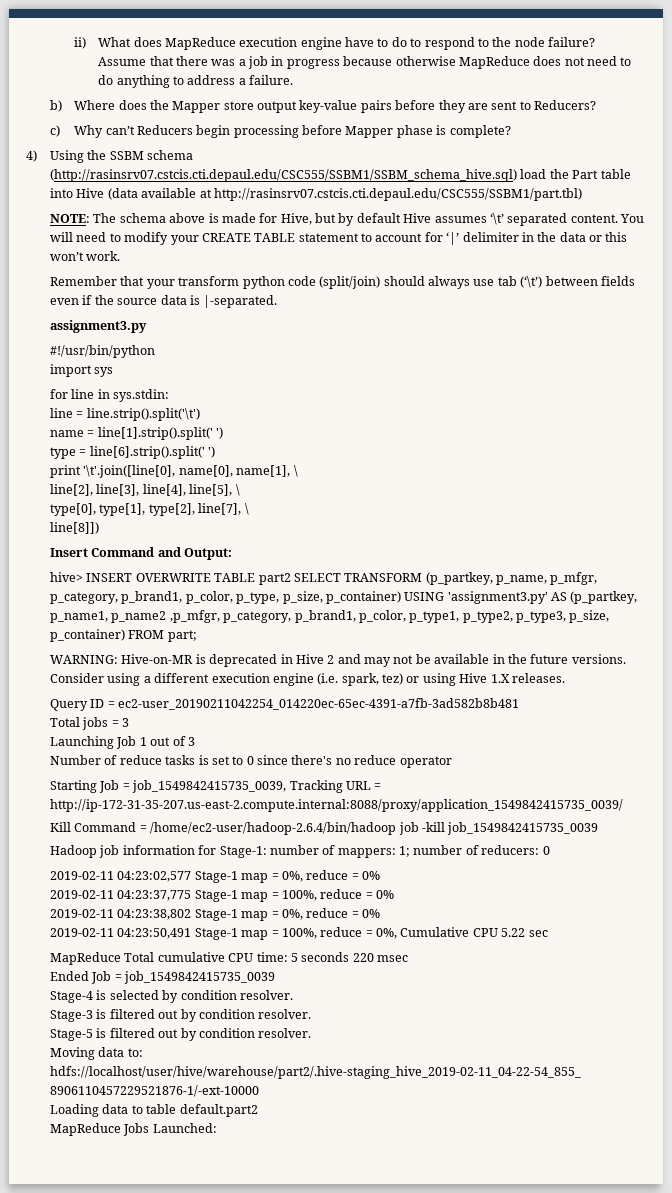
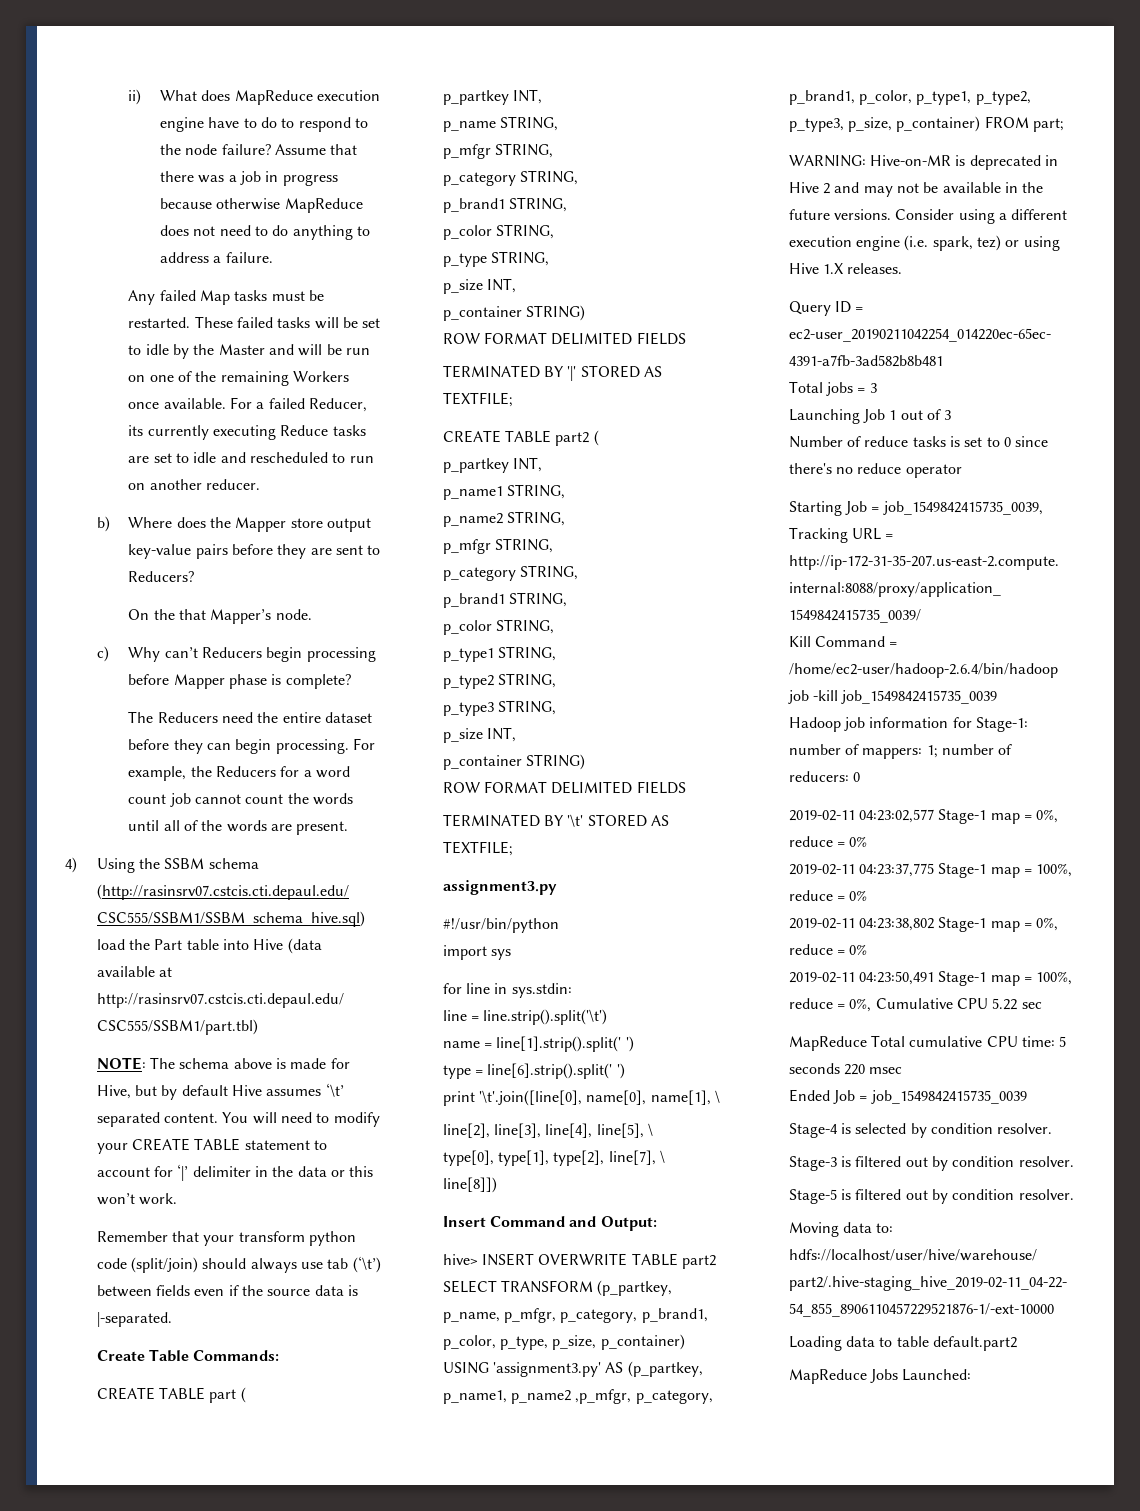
(294, 80) none -> [128,290,324,305] [128,316,381,329] [128,344,370,359] [128,371,349,386] [128,397,367,412] [128,425,366,440] [128,452,374,463] [128,479,260,490] // Any failed Map tasks must be restarted. These failed tasks will be set to idle by the Master and will be run on one of the remaining Workers once available. For a failed Reducer, its currently executing Reduce tasks are set to idle and rescheduled to run on another reducer.
(597, 105) none -> [128,609,312,624] // On the that Mapper’s node.
(511, 131) none -> [128,711,372,723] [128,738,375,754] [128,766,350,781] [128,793,353,807] [128,820,349,835] // The Reducers need the entire dataset before they can begin processing. For example, the Reducers for a word count job cannot count the words until all of the words are present.
(278, 301) none -> [96,1349,280,1362] [96,1387,246,1403] [442,89,542,105] [442,116,558,132] [442,143,553,159] [442,170,578,186] [442,197,567,213] [442,224,554,240] [442,251,549,267] [442,278,516,294] [442,305,585,321] [442,332,686,345] [442,365,662,381] [442,392,513,407] [442,430,599,446] [442,457,542,473] [442,484,565,500] [442,511,565,527] [442,538,553,554] [442,565,578,581] [442,592,567,608] [442,619,554,635] [442,646,556,662] [442,673,556,689] [442,700,556,716] [442,727,516,743] [442,754,585,770] [442,781,686,794] [442,814,669,827] [442,841,513,856] // Create Table Commands: // CREATE TABLE part ( // p_partkey INT, // p_name STRING, // p_mfgr STRING, // p_category STRING, // p_brand1 STRING, // p_color STRING, // p_type STRING, // p_size INT, // p_container STRING) // ROW FORMAT DELIMITED FIELDS // TERMINATED BY '|' STORED AS TEXTFILE; // CREATE TABLE part2 ( // p_partkey INT, // p_name1 STRING, // p_name2 STRING, // p_mfgr STRING, // p_category STRING, // p_brand1 STRING, // p_color STRING, // p_type1 STRING, // p_type2 STRING, // p_type3 STRING, // p_size INT, // p_container STRING) // ROW FORMAT DELIMITED FIELDS // TERMINATED BY '\t' STORED AS TEXTFILE;

